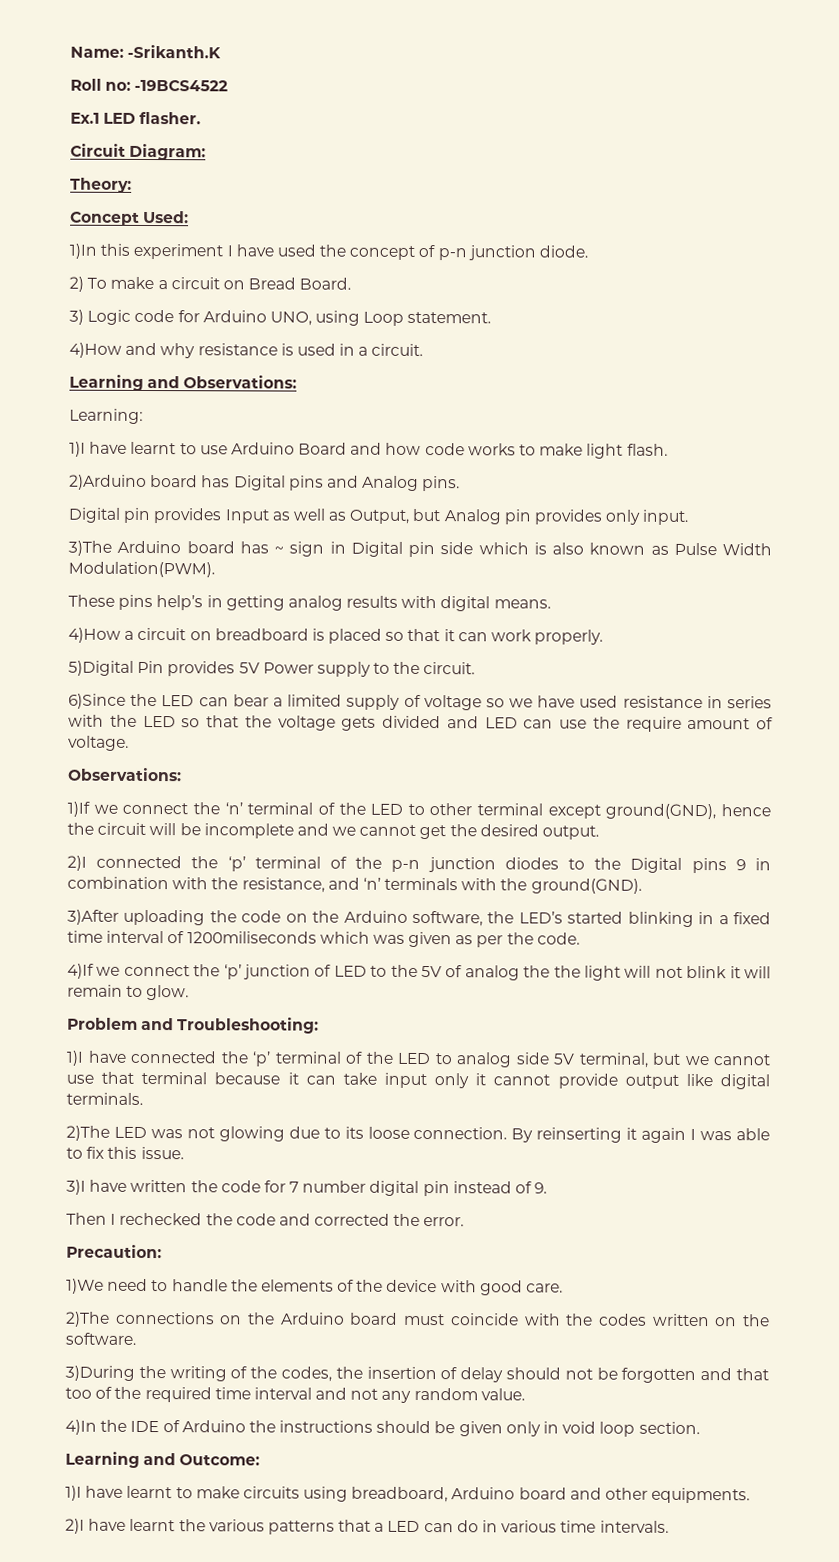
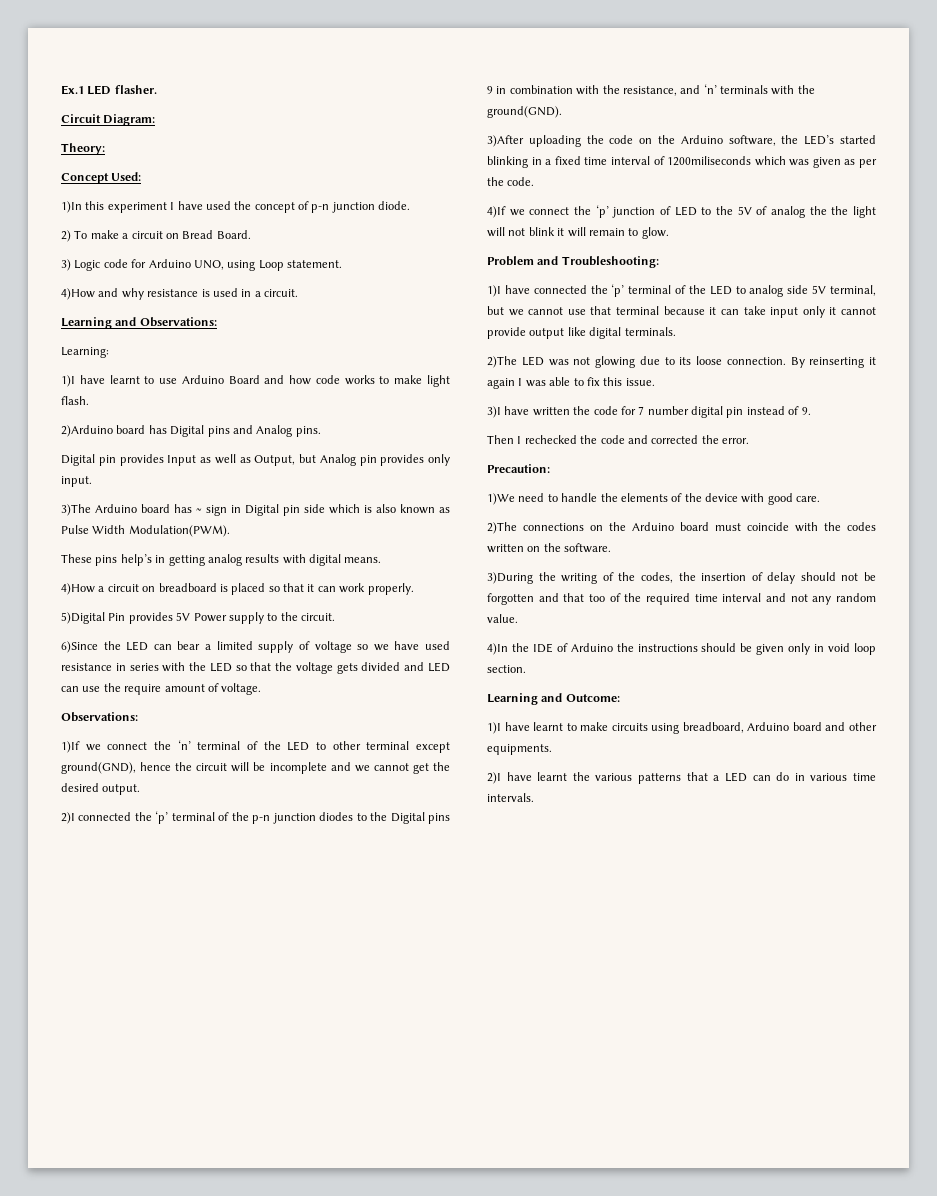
[70,44,222,59] [70,78,229,92] Name: -Srikanth.K // Roll no: -19BCS4522 // -> (61, 90) none

